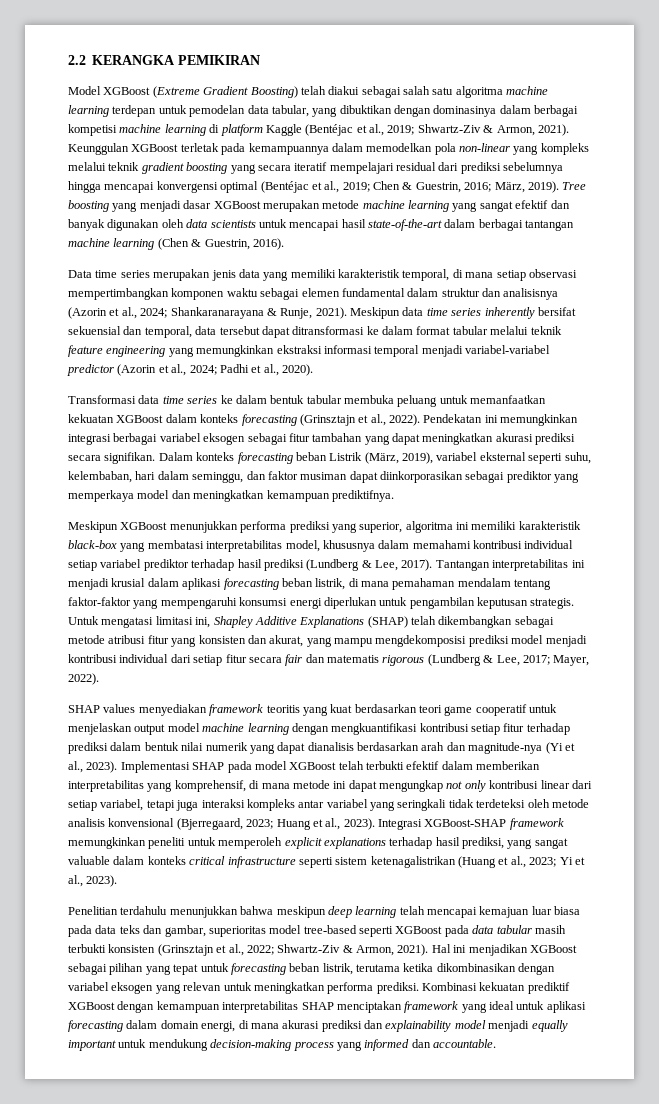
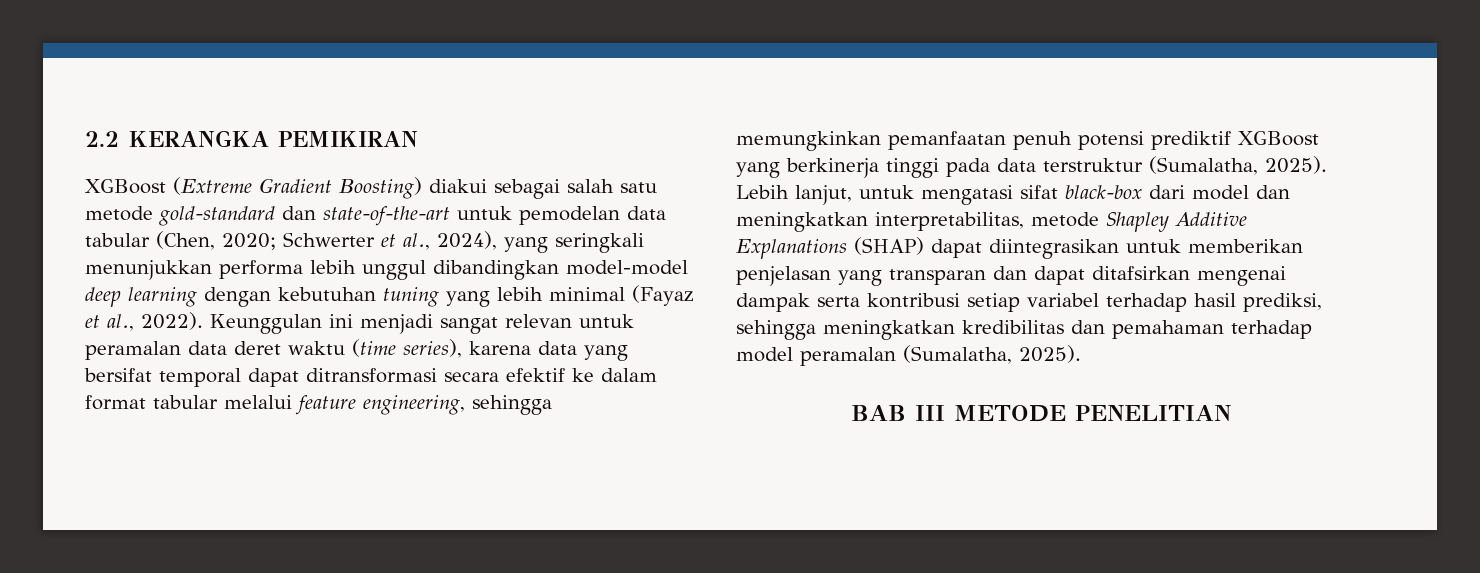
[68,86,101,95] Model -> (419, 139) none
[300,86,326,95] telah -> (422, 188) none
[455,86,549,98] [68,105,579,117] [68,124,569,136] [68,143,589,155] [68,162,564,174] [68,181,587,193] [68,200,570,212] [68,219,575,231] [68,238,284,250] [68,269,577,281] [68,288,559,300] [68,307,576,319] [68,326,365,338] algoritma machine learning terdepan untuk pemodelan data tabular, yang dibuktikan dengan dominasinya dalam berbagai kompetisi machine learning di platform Kaggle (Bentéjac et al., 2019; Shwartz-Ziv & Armon, 2021). Keunggulan XGBoost terletak pada kemampuannya dalam memodelkan pola non-linear yang kompleks melalui teknik gradient boosting yang secara iteratif mempelajari residual dari prediksi sebelumnya hingga mencapai konvergensi optimal (Bentéjac et al., 2019; Chen & Guestrin, 2016; März, 2019). Tree boosting yang menjadi dasar XGBoost merupakan metode machine learning yang sangat efektif dan banyak digunakan oleh data scientists untuk mencapai hasil state-of-the-art dalam berbagai tantangan machine learning (Chen & Guestrin, 2016). // Data time series merupakan jenis data yang memiliki karakteristik temporal, di mana setiap observasi mempertimbangkan komponen waktu sebagai elemen fundamental dalam struktur dan analisisnya (Azorin et al., 2024; Shankaranarayana & Runje, 2021). Meskipun data time series inherently bersifat sekuensial dan temporal, data tersebut dapat ditransformasi -> [85,206,666,226] [85,231,644,253] [85,260,688,280] [85,285,693,307] [85,312,634,334] [85,339,628,361] [84,368,565,387] metode gold-standard dan state-of-the-art untuk pemodelan data tabular (Chen, 2020; Schwerter et al., 2024), yang seringkali menunjukkan performa lebih unggul dibandingkan model-model deep learning dengan kebutuhan tuning yang lebih minimal (Fayaz et al., 2022). Keunggulan ini menjadi sangat relevan untuk peramalan data deret waktu (time series), karena data yang bersifat temporal dapat ditransformasi secara efektif
[530,326,562,335] [68,345,550,357] [67,364,313,376] [68,395,547,407] [68,414,579,426] [68,433,576,445] [68,452,591,464] [68,471,580,483] [68,490,394,502] [68,521,581,533] [68,540,574,552] [68,559,585,571] [68,578,552,590] [68,597,575,609] [68,616,554,628] [68,635,587,647] [68,654,590,666] [68,673,99,685] [68,704,558,716] [68,723,570,735] [68,742,575,754] [68,761,541,773] [68,780,592,792] [68,799,589,811] [68,818,564,830] [68,837,568,849] [68,856,585,868] [68,875,118,887] [68,906,581,918] [68,925,566,937] [68,944,577,956] [68,963,556,975] [68,982,570,994] [68,1001,586,1013] [68,1020,568,1032] [68,1039,496,1051] teknik feature engineering yang memungkinkan ekstraksi informasi temporal menjadi variabel-variabel predictor (Azorin et al., 2024; Padhi et al., 2020). // Transformasi data time series ke dalam bentuk tabular membuka peluang untuk memanfaatkan kekuatan XGBoost dalam konteks forecasting (Grinsztajn et al., 2022). Pendekatan ini memungkinkan integrasi berbagai variabel eksogen sebagai fitur tambahan yang dapat meningkatkan akurasi prediksi secara signifikan. Dalam konteks forecasting beban Listrik (März, 2019), variabel eksternal seperti suhu, kelembaban, hari dalam seminggu, dan faktor musiman dapat diinkorporasikan sebagai prediktor yang memperkaya model dan meningkatkan kemampuan prediktifnya. // Meskipun XGBoost menunjukkan performa prediksi yang superior, algoritma ini memiliki karakteristik black-box yang membatasi interpretabilitas model, khususnya dalam memahami kontribusi individual setiap variabel prediktor terhadap hasil prediksi (Lundberg & Lee, 2017). Tantangan interpretabilitas ini menjadi krusial dalam aplikasi forecasting beban listrik, di mana pemahaman mendalam tentang faktor-faktor yang mempengaruhi konsumsi energi diperlukan untuk pengambilan keputusan strategis. Untuk mengatasi limitasi ini, Shapley Additive Explanations (SHAP) telah dikembangkan sebagai metode atribusi fitur yang konsisten dan akurat, yang mampu mengdekomposisi prediksi model menjadi kontribusi individual dari setiap fitur secara fair dan matematis rigorous (Lundberg & Lee, 2017; Mayer, 2022). // SHAP values menyediakan framework teoritis yang kuat berdasarkan teori game cooperatif untuk menjelaskan output model machine learning dengan mengkuantifikasi kontribusi setiap fitur terhadap prediksi dalam bentuk nilai numerik yang dapat dianalisis berdasarkan arah dan magnitude-nya (Yi et al., 2023). Implementasi SHAP pada model XGBoost telah terbukti efektif dalam memberikan interpretabilitas yang komprehensif, di mana metode ini dapat mengungkap not only kontribusi linear dari setiap variabel, tetapi juga interaksi kompleks antar variabel yang seringkali tidak terdeteksi oleh metode analisis konvensional (Bjerregaard, 2023; Huang et al., 2023). Integrasi XGBoost-SHAP framework memungkinkan peneliti untuk memperoleh explicit explanations terhadap hasil prediksi, yang sangat valuable dalam konteks critical infrastructure seperti sistem ketenagalistrikan (Huang et al., 2023; Yi et al., 2023). // Penelitian terdahulu menunjukkan bahwa meskipun deep learning telah mencapai kemajuan luar biasa pada data teks dan gambar, superioritas model tree-based seperti XGBoost pada data tabular masih terbukti konsisten (Grinsztajn et al., 2022; Shwartz-Ziv & Armon, 2021). Hal ini menjadikan XGBoost sebagai pilihan yang tepat untuk forecasting beban listrik, terutama ketika dikombinasikan dengan variabel eksogen yang relevan untuk meningkatkan performa prediksi. Kombinasi kekuatan prediktif XGBoost dengan kemampuan interpretabilitas SHAP menciptakan framework yang ideal untuk aplikasi forecasting dalam domain energi, di mana akurasi prediksi dan explainability model menjadi equally important untuk mendukung decision-making process yang informed dan accountable. -> [295,395,552,415] [736,131,1319,151] [736,156,1327,178] [736,185,1290,205] [736,212,1247,232] [736,237,1303,259] [736,266,1286,286] [736,293,1322,312] [736,320,1312,340] [736,345,1081,366] [850,405,1231,422] feature engineering, sehingga memungkinkan pemanfaatan penuh potensi prediktif XGBoost yang berkinerja tinggi pada data terstruktur (Sumalatha, 2025). Lebih lanjut, untuk mengatasi sifat black-box dari model dan meningkatkan interpretabilitas, metode Shapley Additive Explanations (SHAP) dapat diintegrasikan untuk memberikan penjelasan yang transparan dan dapat ditafsirkan mengenai dampak serta kontribusi setiap variabel terhadap hasil prediksi, sehingga meningkatkan kredibilitas dan pemahaman terhadap model peramalan (Sumalatha, 2025). // BAB III METODE PENELITIAN

